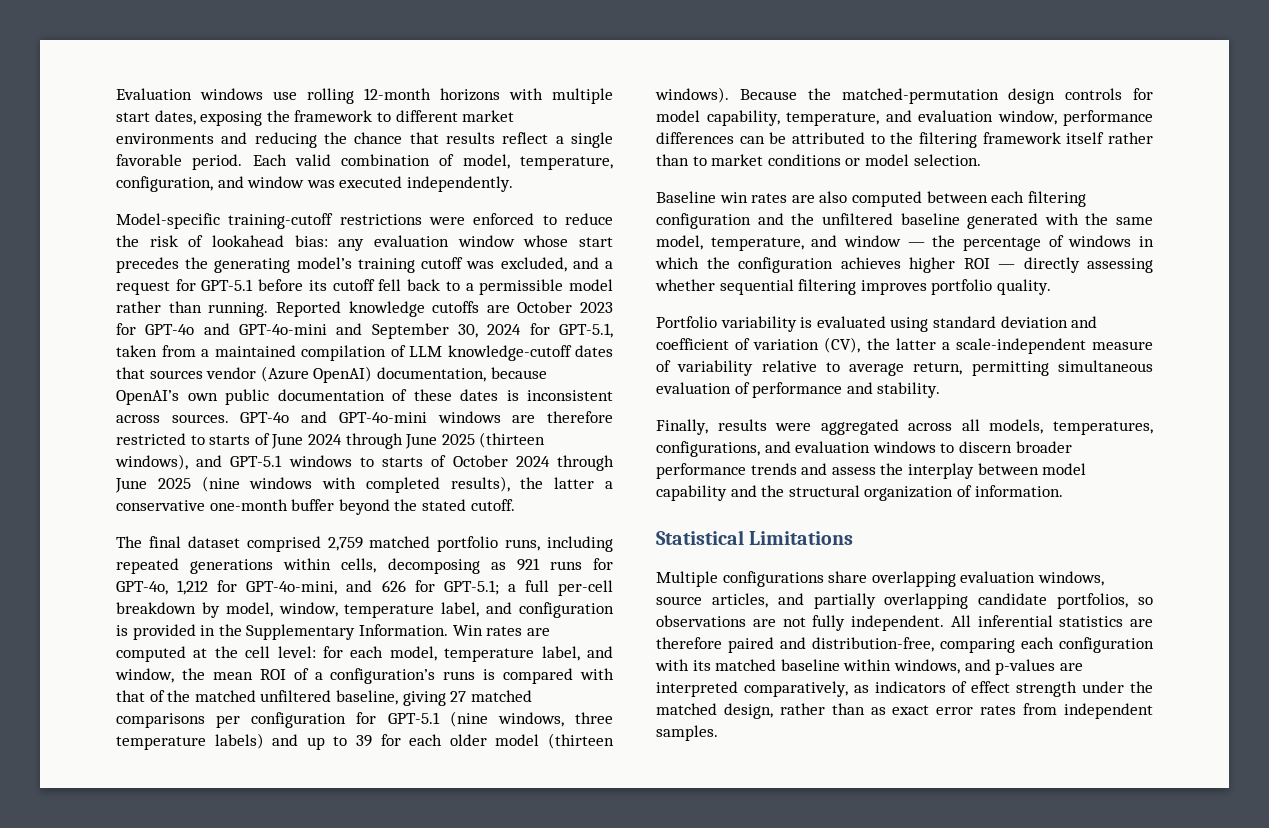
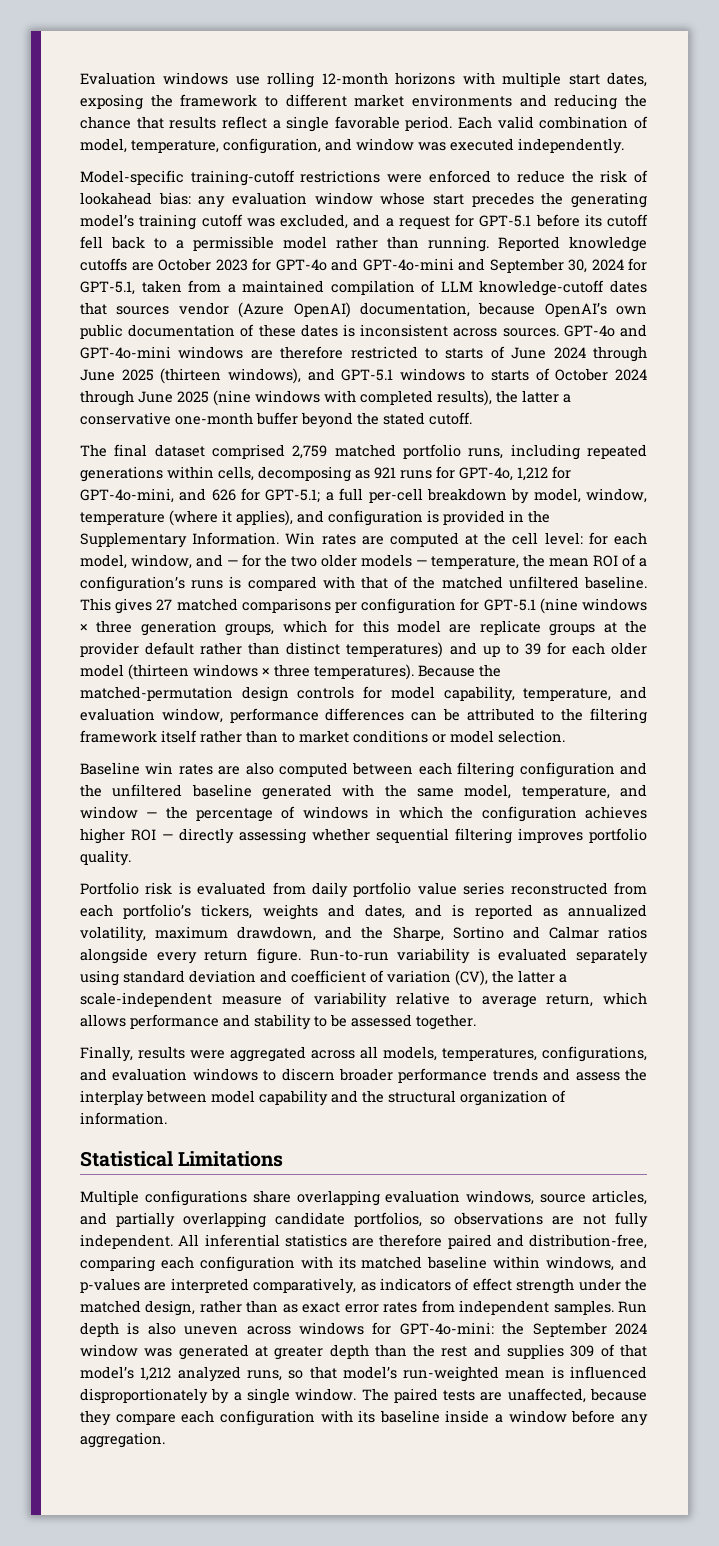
[441,602,480,617] label, -> [169,510,293,526] (where it applies),
[444,646,613,662] [115,668,174,683] temperature label, and window, -> [131,554,519,569] window, and — for the two older models — temperature,
[335,690,446,706] baseline, giving -> [583,576,647,589] [80,598,153,614] baseline. This gives
[497,712,614,727] [116,733,264,750] windows, three temperature labels) -> [582,598,647,611] [80,620,647,636] [80,642,444,658] windows × three generation groups, which for this model are replicate groups at the provider default rather than distinct temperatures)
[655,87,729,103] windows). -> [193,664,414,680] windows × three temperatures).
(717, 322) none -> [145,882,647,898] [80,904,647,920] [80,926,647,942] [80,948,389,964] risk is evaluated from daily portfolio value series reconstructed from each portfolio’s tickers, weights and dates, and is reported as annualized volatility, maximum drawdown, and the Sharpe, Sortino and Calmar ratios alongside every return figure. Run-to-run
(886, 322) none -> [576,948,648,964] separately
[971,360,1153,376] [656,382,941,398] permitting simultaneous evaluation of performance and stability. -> [603,992,647,1005] [80,1014,476,1030] which allows performance and stability to be assessed together.
(718, 733) none -> [618,1301,647,1313] [80,1322,647,1337] [80,1344,647,1360] [80,1366,647,1382] [80,1388,648,1404] [80,1410,648,1426] [80,1432,165,1448] Run depth is also uneven across windows for GPT-4o-mini: the September 2024 window was generated at greater depth than the rest and supplies 309 of that model’s 1,212 analyzed runs, so that model’s run-weighted mean is influenced disproportionately by a single window. The paired tests are unaffected, because they compare each configuration with its baseline inside a window before any aggregation.

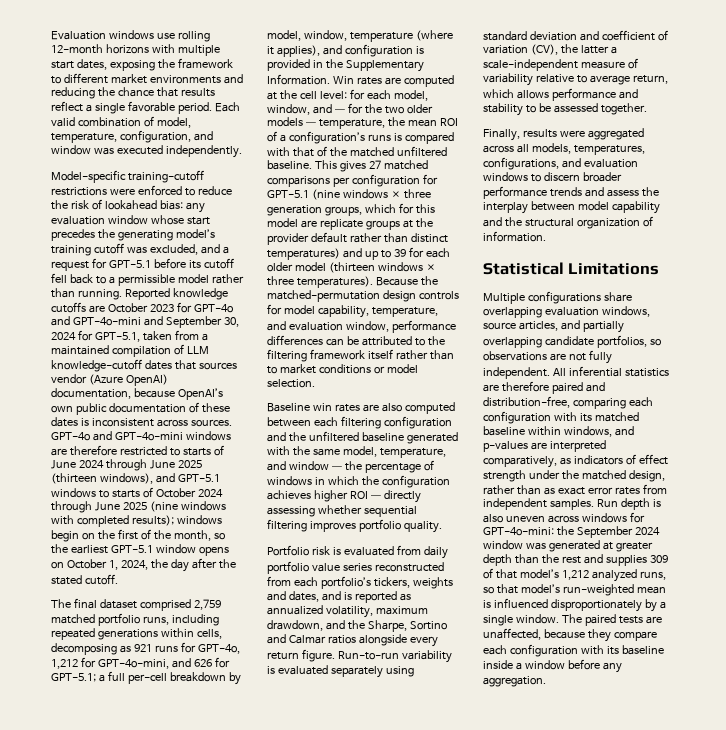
[437,390,571,406] [80,412,353,428] results), the latter a conservative one-month buffer beyond -> [131,515,222,526] [51,529,225,542] [51,544,229,556] [51,558,217,572] results); windows begin on the first of the month, so the earliest GPT-5.1 window opens on October 1, 2024, the day after

